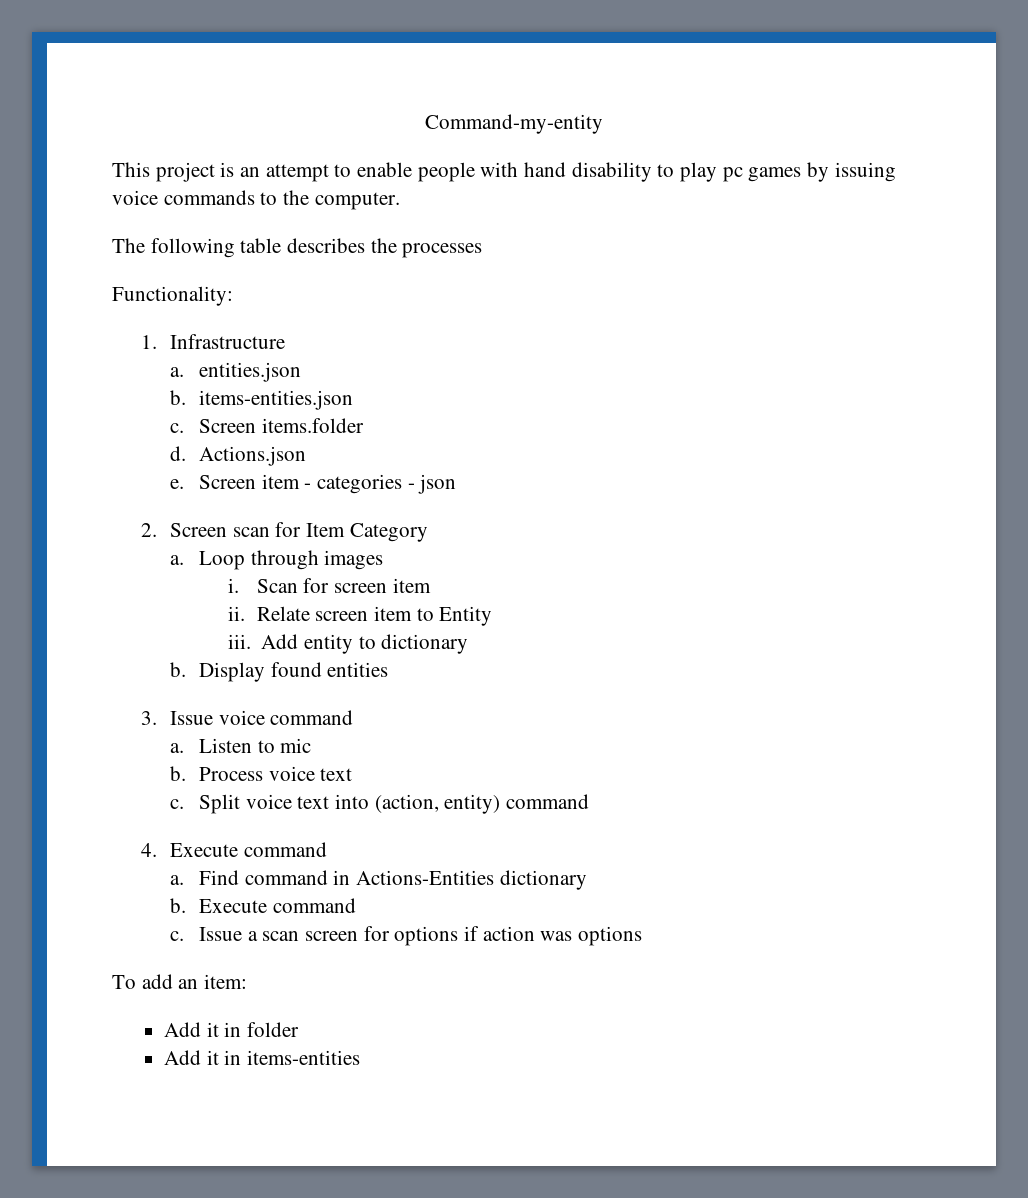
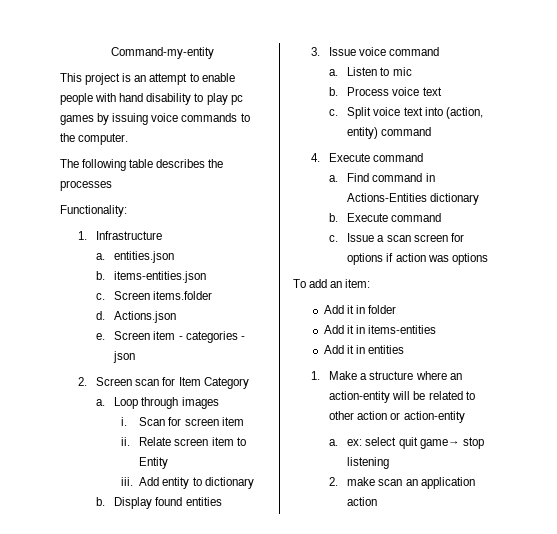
(361, 1057) none -> [323,345,405,354] [311,371,462,380] [329,391,475,403] [329,411,465,423] [329,437,484,449] [347,457,390,469] [329,477,475,489] [347,497,378,506] // Add it in entities // 1. Make a structure where an action-entity will be related to other action or action-entity // a. ex: select quit game→ stop listening // 2. make scan an application action

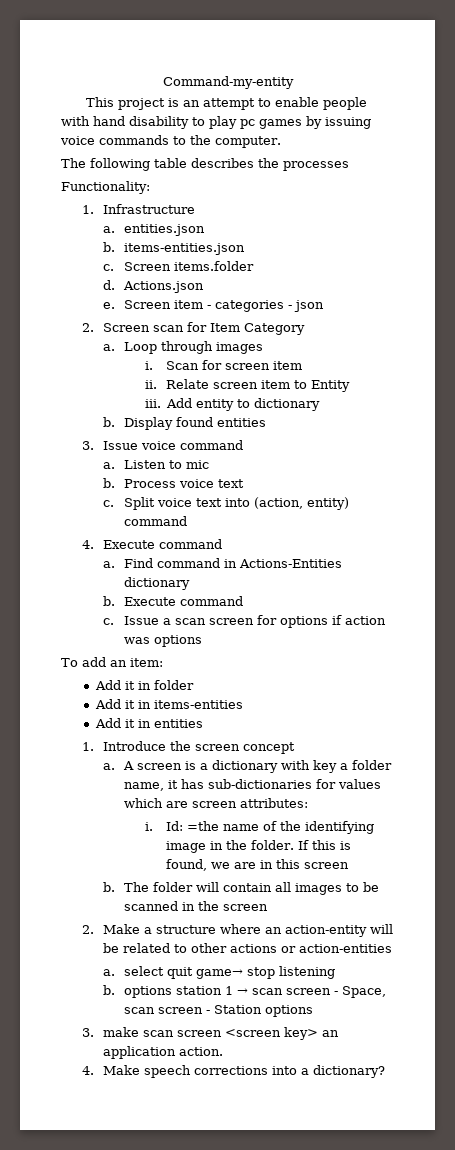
(321, 375) none -> [102,741,295,754] [102,760,392,773] [123,779,381,791] [123,798,308,808] [144,821,374,834] [165,840,351,853] [165,859,349,871] [102,882,379,895] [123,901,268,911] [81,925,94,934] Introduce the screen concept // a. A screen is a dictionary with key a folder name, it has sub-dictionaries for values which are screen attributes: // i. Id: =the name of the identifying image in the folder. If this is found, we are in this screen // b. The folder will contain all images to be scanned in the screen // 2.
[357,411,465,423] [329,439,363,446] action or action-entity // a. ex: -> [229,944,392,953] [102,969,115,976] actions or action-entities // a.
[329,477,475,489] [347,497,378,506] 2. make scan an application action -> [102,985,386,998] [123,1005,313,1017] [81,1027,339,1040] [102,1046,223,1059] [81,1065,385,1078] b. options station 1 → scan screen - Space, scan screen - Station options // 3. make scan screen <screen key> an application action. // 4. Make speech corrections into a dictionary?

